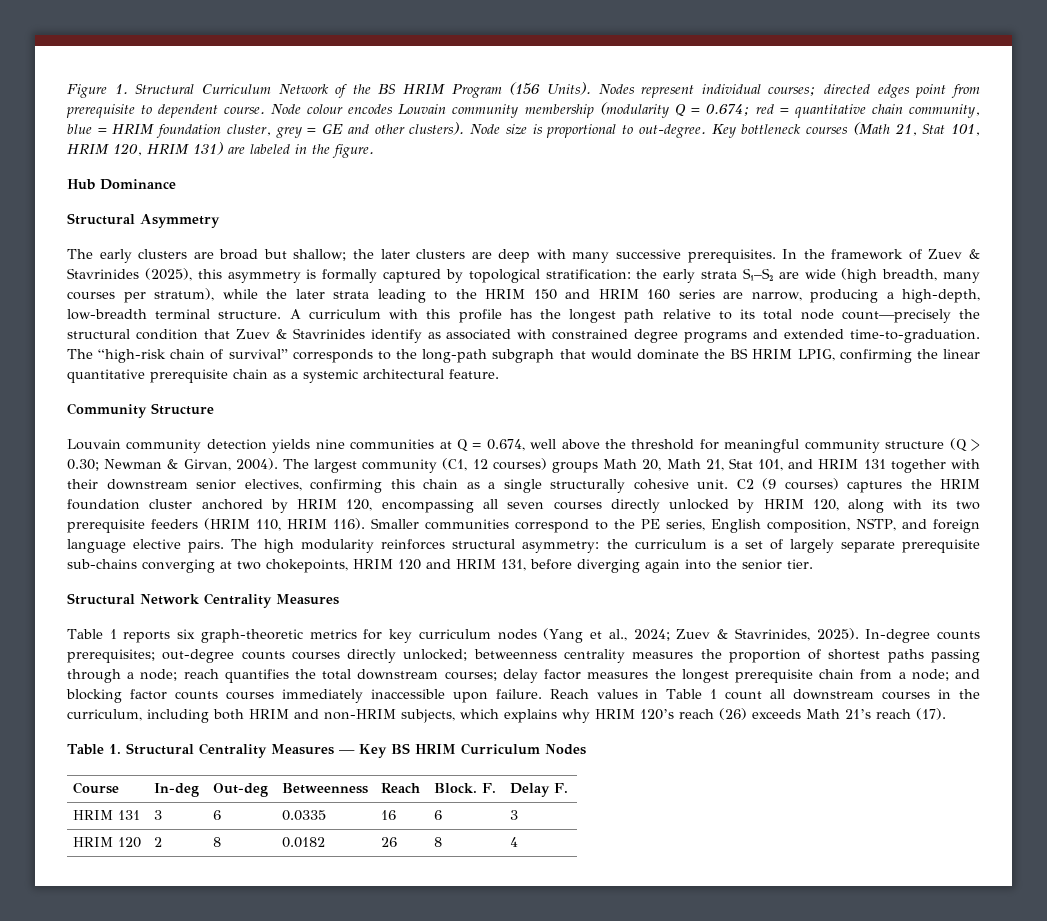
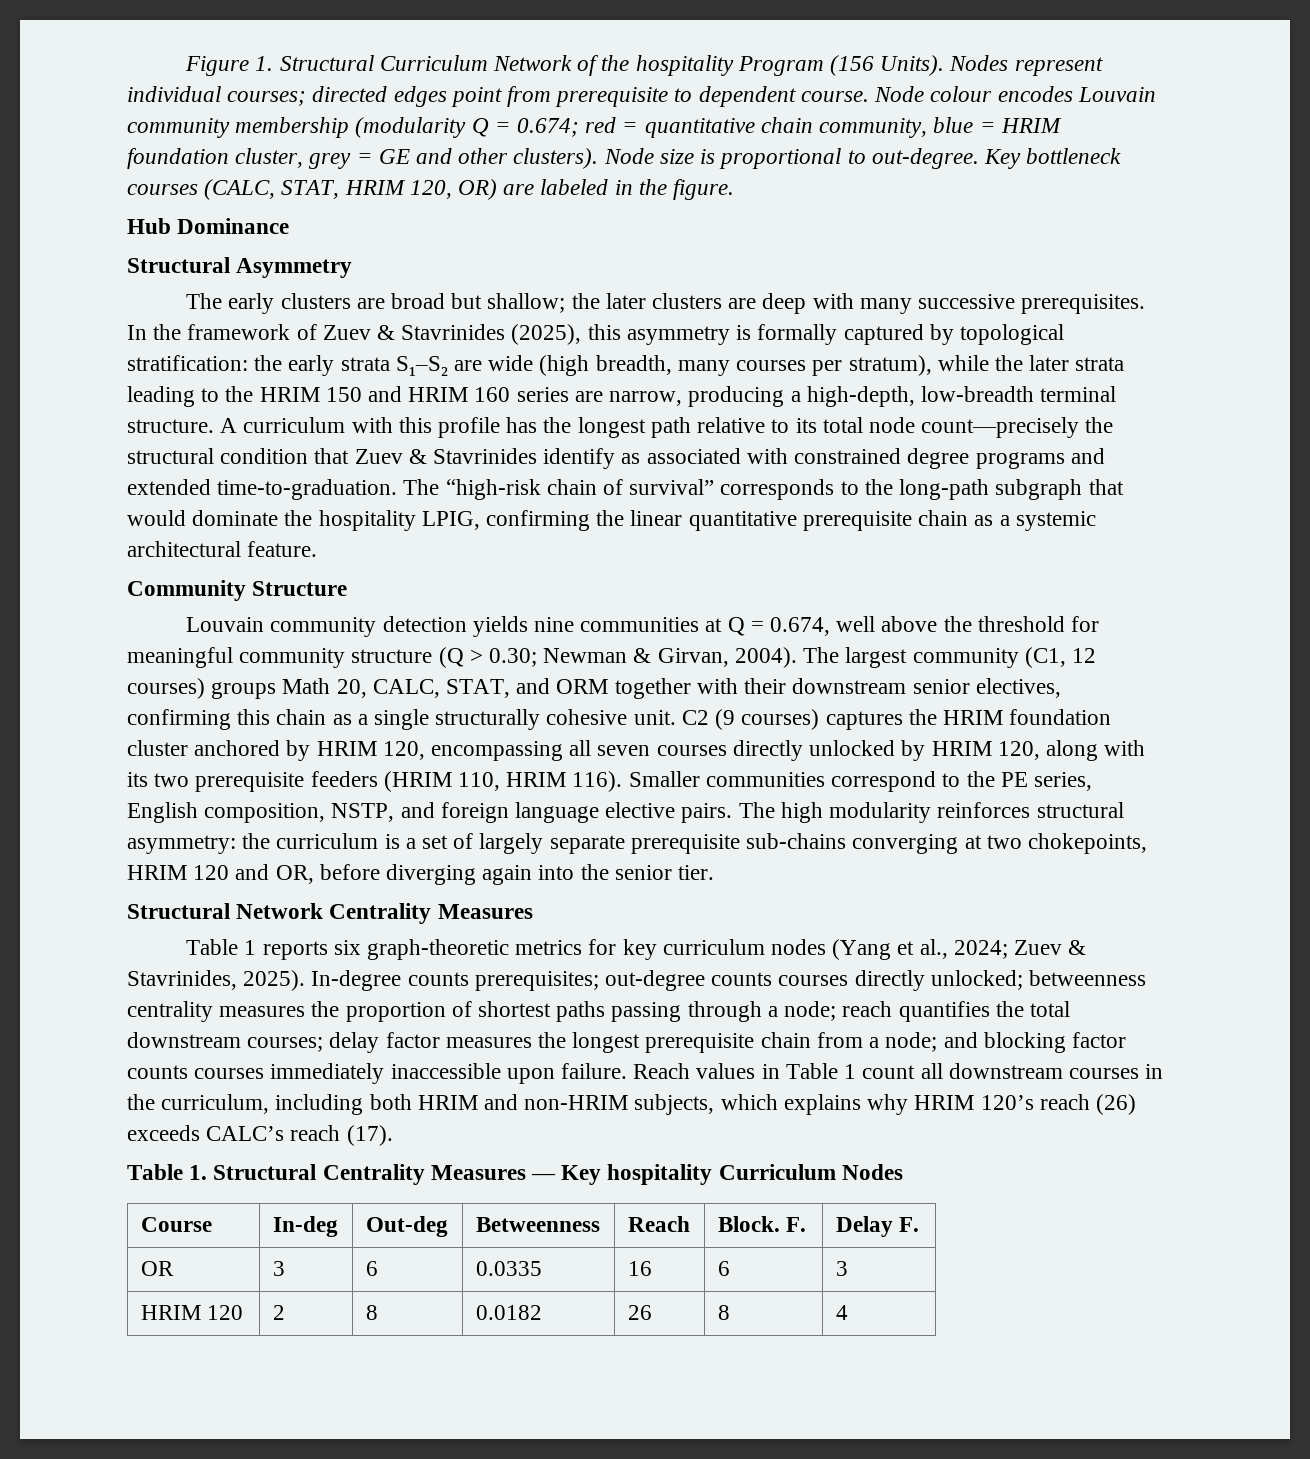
[378,84,446,95] BS HRIM -> [635,55,734,76] hospitality
[852,122,981,136] [67,142,223,156] (Math 21, Stat 101, HRIM 120, HRIM 131) -> [204,179,498,200] (CALC, STAT, HRIM 120, OR)
[730,348,793,359] BS HRIM -> [318,510,416,531] hospitality
[666,458,886,471] Math 21, Stat 101, and HRIM 131 -> [372,678,609,698] CALC, STAT, and ORM
[456,559,526,571] HRIM 131, -> [275,865,314,884] OR,
[806,709,871,719] Math 21’s -> [206,1126,285,1141] CALC’s
[390,743,456,754] BS HRIM -> [607,1164,713,1185] hospitality
[73,810,141,820] HRIM 131 -> [140,1261,174,1276] OR

